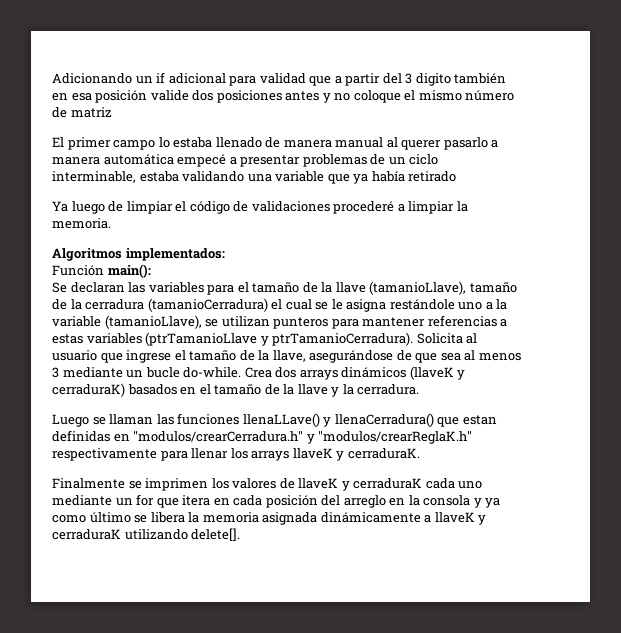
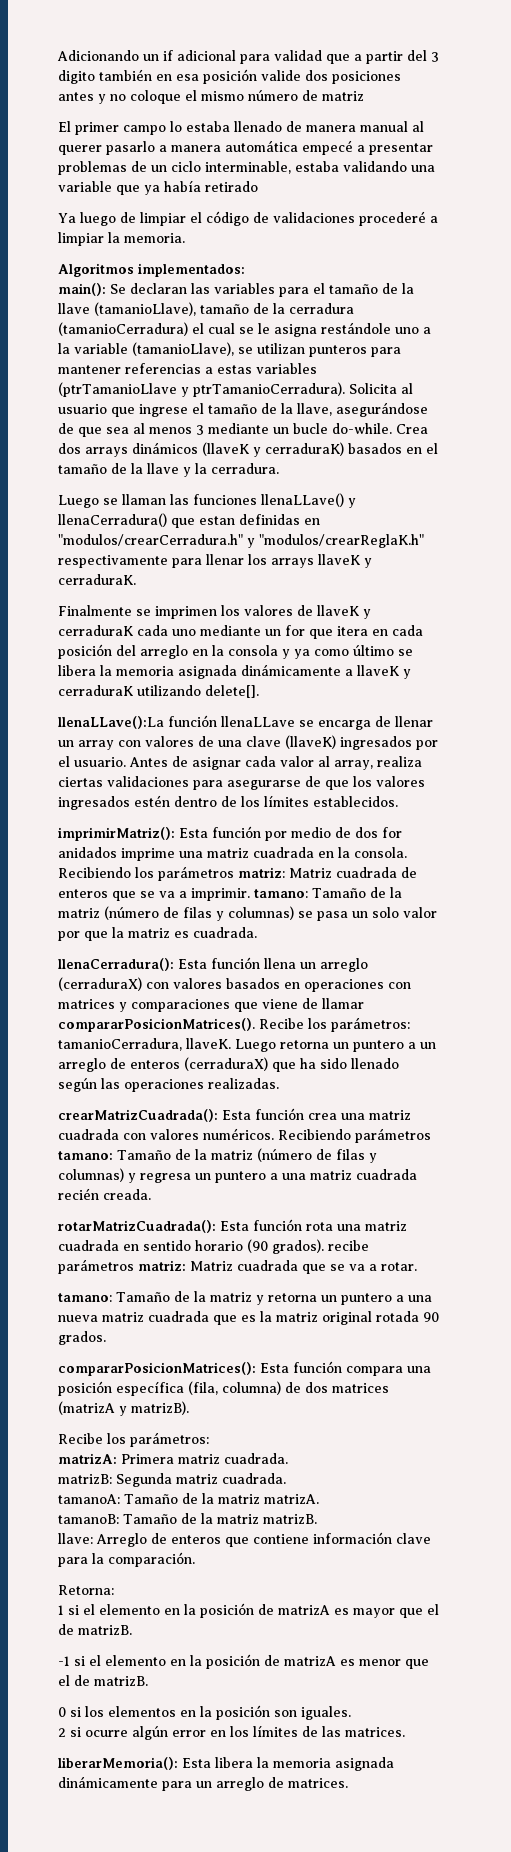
[52,265,104,276] Función -> (245, 270) none
(151, 271) // -> (106, 289) none
(241, 534) none -> [58,715,433,730] [58,735,438,750] [58,756,422,770] [58,776,425,790] [58,795,398,810] [58,826,402,841] [58,847,407,861] [58,866,417,881] [58,887,402,901] [58,906,437,921] [58,927,257,941] [58,957,368,972] [58,977,411,992] [58,998,364,1012] [58,1017,410,1032] [58,1038,436,1052] [58,1057,399,1072] [58,1078,279,1092] [58,1108,411,1122] [58,1128,431,1143] [58,1148,377,1163] [58,1168,417,1183] [58,1188,151,1200] [58,1219,407,1233] [58,1239,369,1254] [58,1259,417,1274] [58,1291,432,1305] [58,1311,439,1325] [58,1331,106,1345] [58,1361,431,1376] [58,1381,389,1396] [58,1401,189,1416] [58,1432,209,1447] [58,1453,288,1464] [58,1473,286,1487] [58,1493,319,1504] [58,1513,317,1524] [58,1532,431,1547] [58,1552,195,1567] [58,1585,114,1595] [58,1603,439,1618] [58,1624,132,1635] [58,1654,429,1669] [58,1675,148,1686] [58,1705,351,1720] [58,1725,405,1740] [58,1757,394,1771] [58,1776,348,1791] // llenaLLave():La función llenaLLave se encarga de llenar un array con valores de una clave (llaveK) ingresados por el usuario. Antes de asignar cada valor al array, realiza ciertas validaciones para asegurarse de que los valores ingresados estén dentro de los límites establecidos. // imprimirMatriz(): Esta función por medio de dos for anidados imprime una matriz cuadrada en la consola. Recibiendo los parámetros matriz: Matriz cuadrada de enteros que se va a imprimir. tamano: Tamaño de la matriz (número de filas y columnas) se pasa un solo valor por que la matriz es cuadrada. // llenaCerradura(): Esta función llena un arreglo (cerraduraX) con valores basados en operaciones con matrices y comparaciones que viene de llamar compararPosicionMatrices(). Recibe los parámetros: tamanioCerradura, llaveK. Luego retorna un puntero a un arreglo de enteros (cerraduraX) que ha sido llenado según las operaciones realizadas. // crearMatrizCuadrada(): Esta función crea una matriz cuadrada con valores numéricos. Recibiendo parámetros tamano: Tamaño de la matriz (número de filas y columnas) y regresa un puntero a una matriz cuadrada recién creada. // rotarMatrizCuadrada(): Esta función rota una matriz cuadrada en sentido horario (90 grados). recibe parámetros matriz: Matriz cuadrada que se va a rotar. // tamano: Tamaño de la matriz y retorna un puntero a una nueva matriz cuadrada que es la matriz original rotada 90 grados. // compararPosicionMatrices(): Esta función compara una posición específica (fila, columna) de dos matrices (matrizA y matrizB). // Recibe los parámetros: // matrizA: Primera matriz cuadrada. // matrizB: Segunda matriz cuadrada. // tamanoA: Tamaño de la matriz matrizA. // tamanoB: Tamaño de la matriz matrizB. // llave: Arreglo de enteros que contiene información clave para la comparación. // Retorna: // 1 si el elemento en la posición de matrizA es mayor que el de matrizB. // -1 si el elemento en la posición de matrizA es menor que el de matrizB. // 0 si los elementos en la posición son iguales. // 2 si ocurre algún error en los límites de las matrices. // liberarMemoria(): Esta libera la memoria asignada dinámicamente para un arreglo de matrices.

